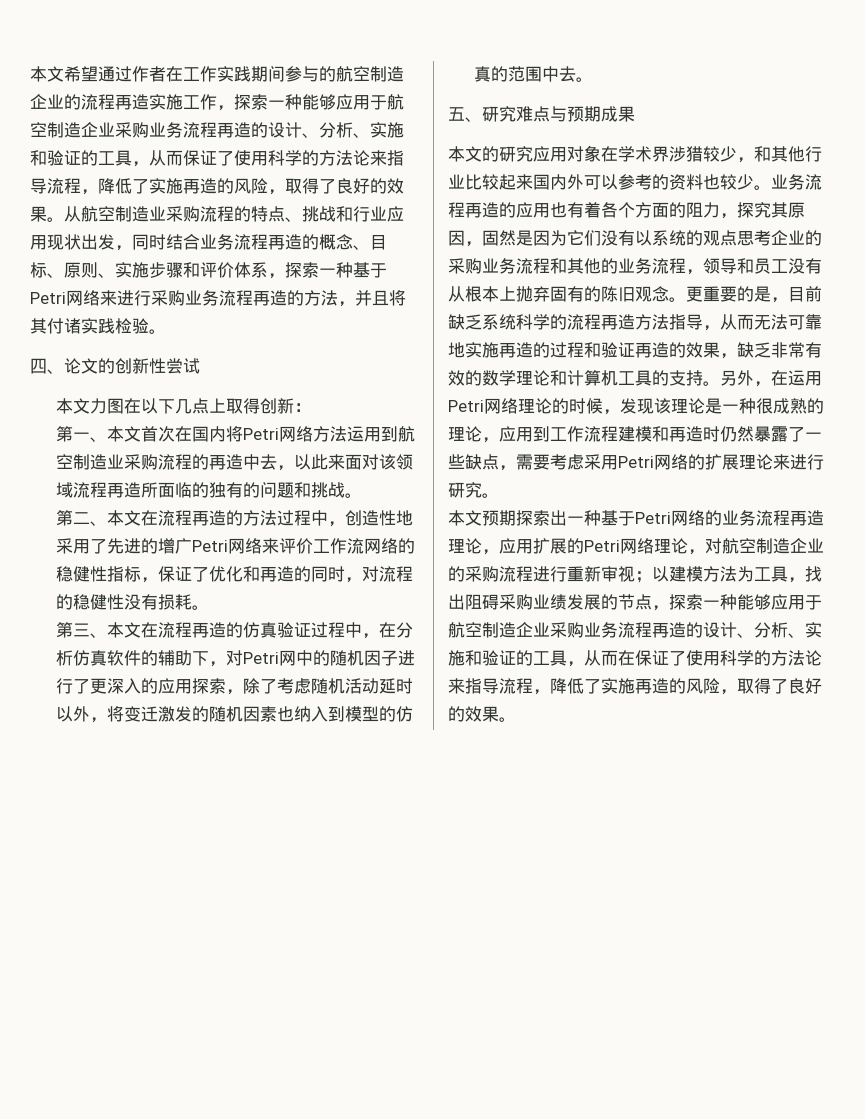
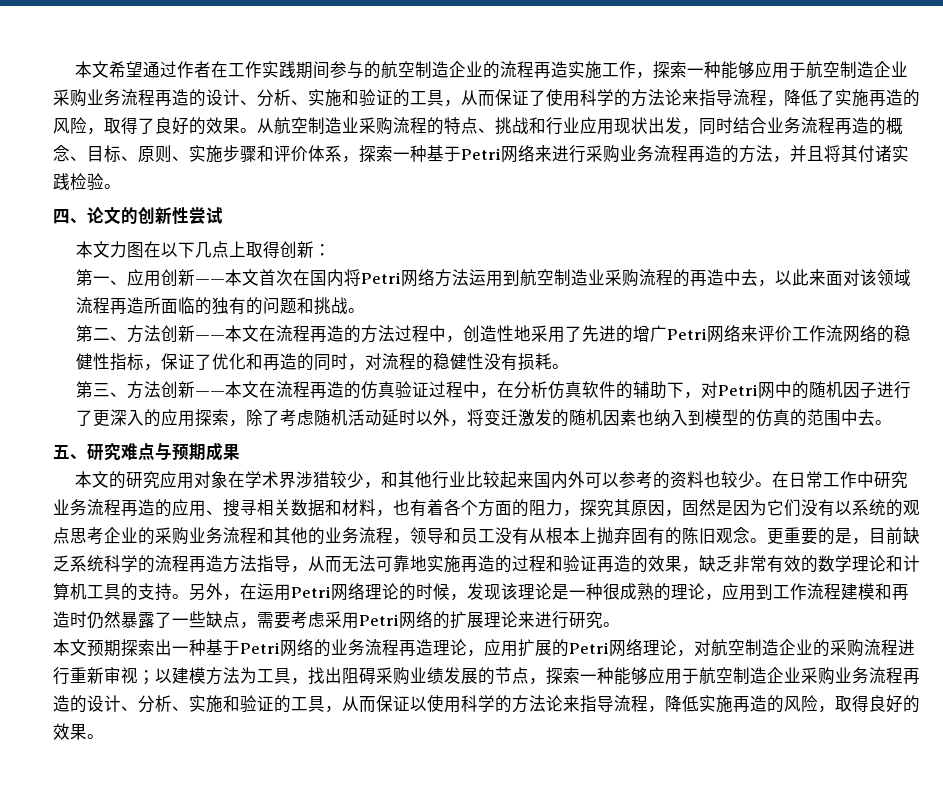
(108, 439) none -> [127,269,226,287] 应用创新——
(108, 523) none -> [127,325,226,343] 方法创新——
(108, 635) none -> [127,381,226,399] 方法创新——
(771, 187) none -> [772,471,909,489] 在日常工作中研究
(550, 210) none -> [206,499,393,517] 、搜寻相关数据和材料，
[618,650,822,666] [448,678,788,695] 在保证了使用科学的方法论来指导流程，降低了实施再造的风险，取得了 -> [376,695,869,713] 保证以使用科学的方法论来指导流程，降低实施再造的风险，取得

